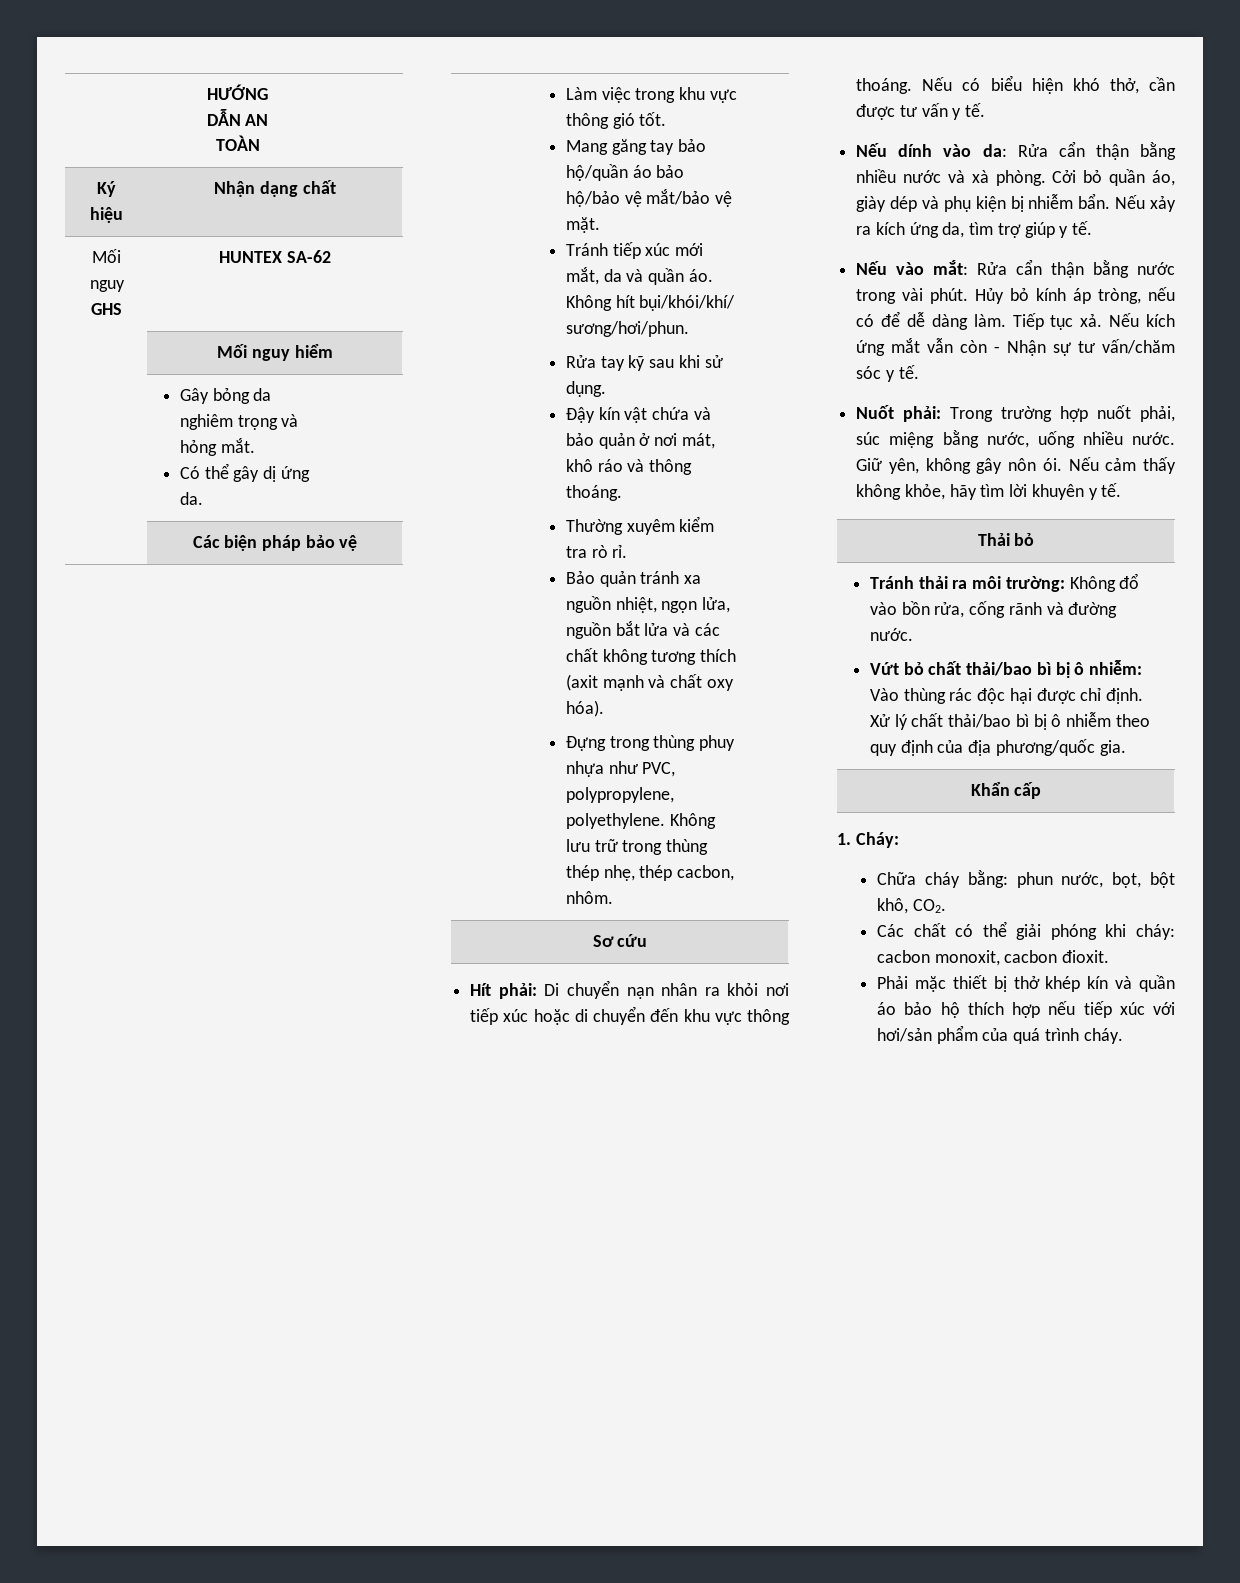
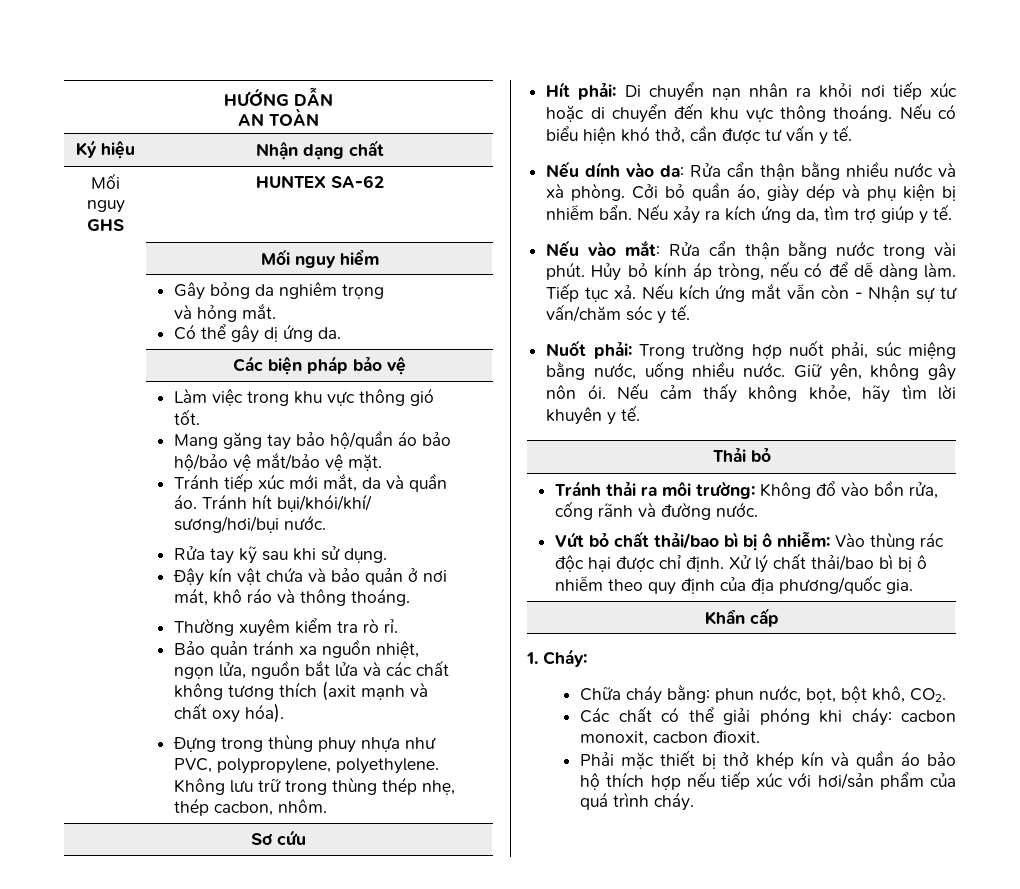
[565,295,612,311] Không -> [202,494,248,509] Tránh
[565,321,689,337] sương/hơi/phun. -> [174,515,327,533] sương/hơi/bụi nước.

